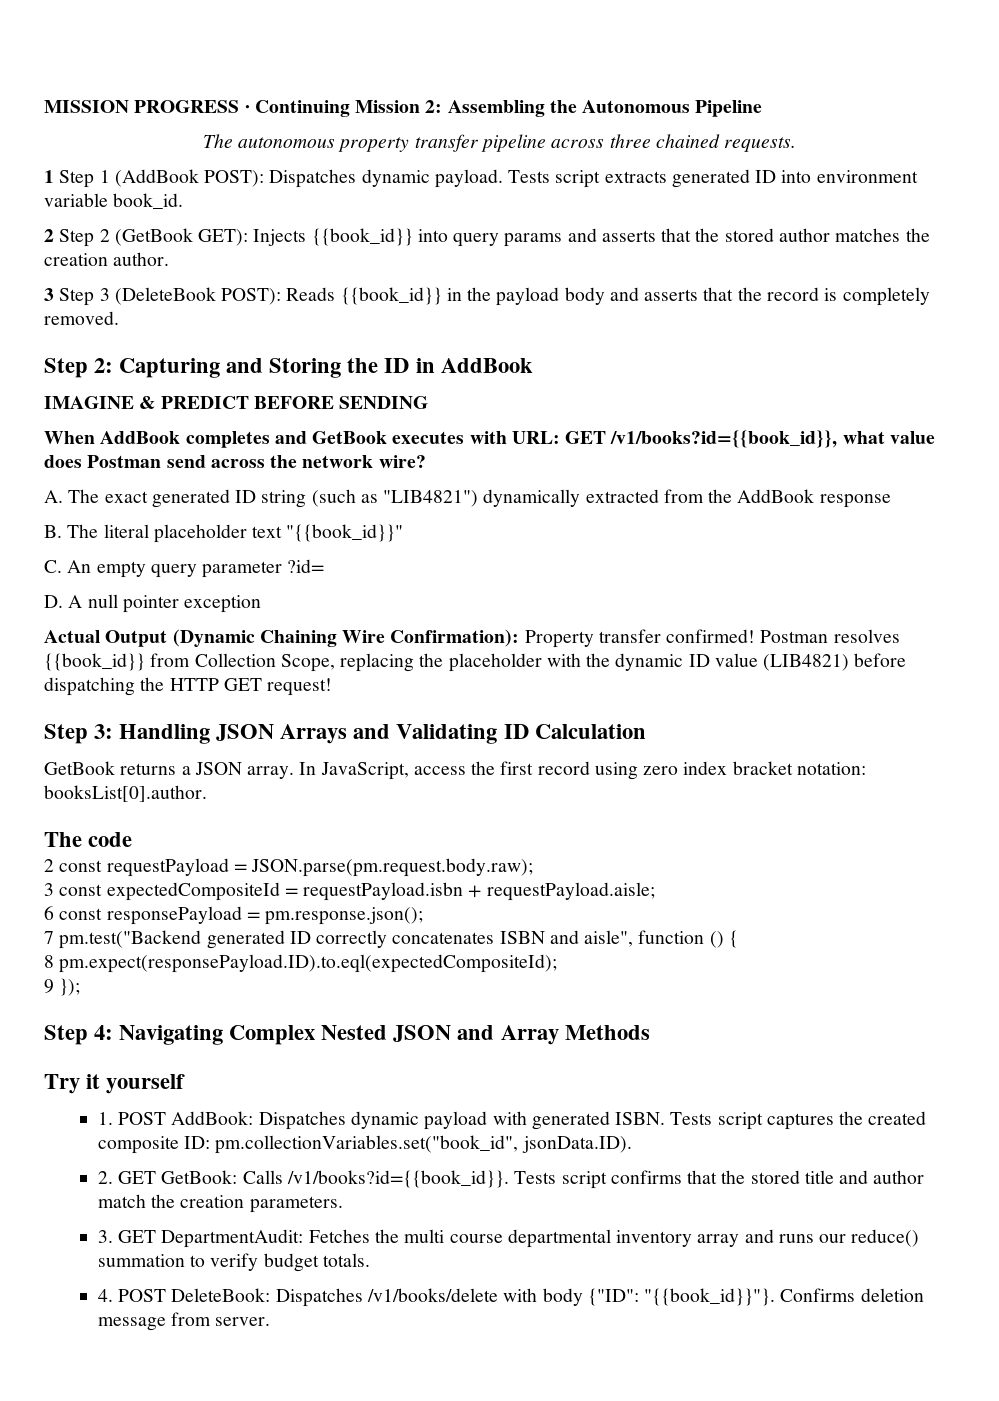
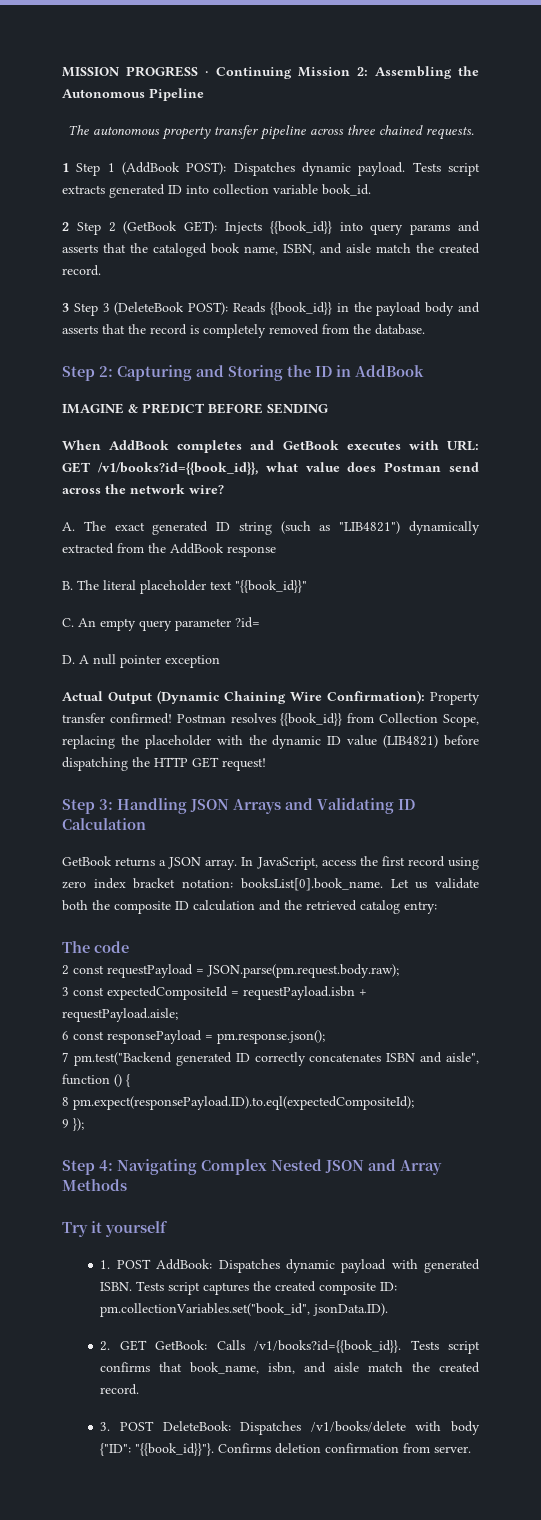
[816,170,918,183] environment -> [213,184,269,194] collection
[724,228,930,242] [44,252,170,266] stored author matches the creation author. -> [153,243,480,257] [62,265,101,276] cataloged book name, ISBN, and aisle match the created record.
[44,311,119,325] removed. -> [269,324,425,335] removed from the database.
[44,785,207,802] booksList[0].author. -> [240,878,480,891] [62,900,437,914] booksList[0].book_name. Let us validate both the composite ID calculation and the retrieved catalog entry:
[721,1170,925,1184] [97,1194,343,1213] [97,1229,920,1248] [97,1253,370,1272] [97,1289,113,1302] the stored title and author match the creation parameters. // 3. GET DepartmentAudit: Fetches the multi course departmental inventory array and runs our reduce() summation to verify budget totals. // 4. -> [190,1362,480,1374] [100,1384,140,1395] [100,1422,111,1431] book_name, isbn, and aisle match the created record. // 3.
[97,1317,166,1331] message -> [325,1443,400,1453] confirmation

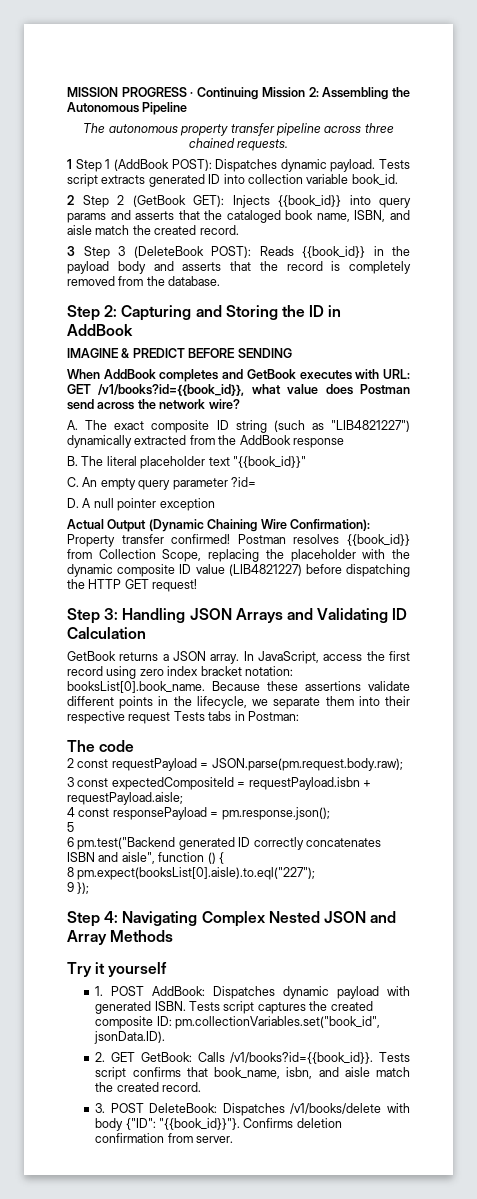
[152,521,209,535] generated -> [151,420,210,433] composite
[339,521,401,534] "LIB4821") -> [331,420,410,432] "LIB4821227")
(322, 742) none -> [117,564,176,577] composite
[383,735,439,748] (LIB4821) -> [228,564,302,576] (LIB4821227)
[390,878,480,889] [62,900,437,914] Let us validate both the composite ID calculation and the retrieved catalog entry: -> [212,681,410,691] [67,696,411,709] [67,711,299,724] Because these assertions validate different points in the lifecycle, we separate them into their respective request Tests tabs in Postman:
[62,1031,69,1040] 6 -> [67,807,75,817] 4
[62,1052,69,1062] 7 -> [67,822,74,832] [67,837,74,847] 5 // 6
[73,1096,414,1110] pm.expect(responsePayload.ID).to.eql(expectedCompositeId); -> [77,867,316,880] pm.expect(booksList[0].aisle).to.eql("227");

